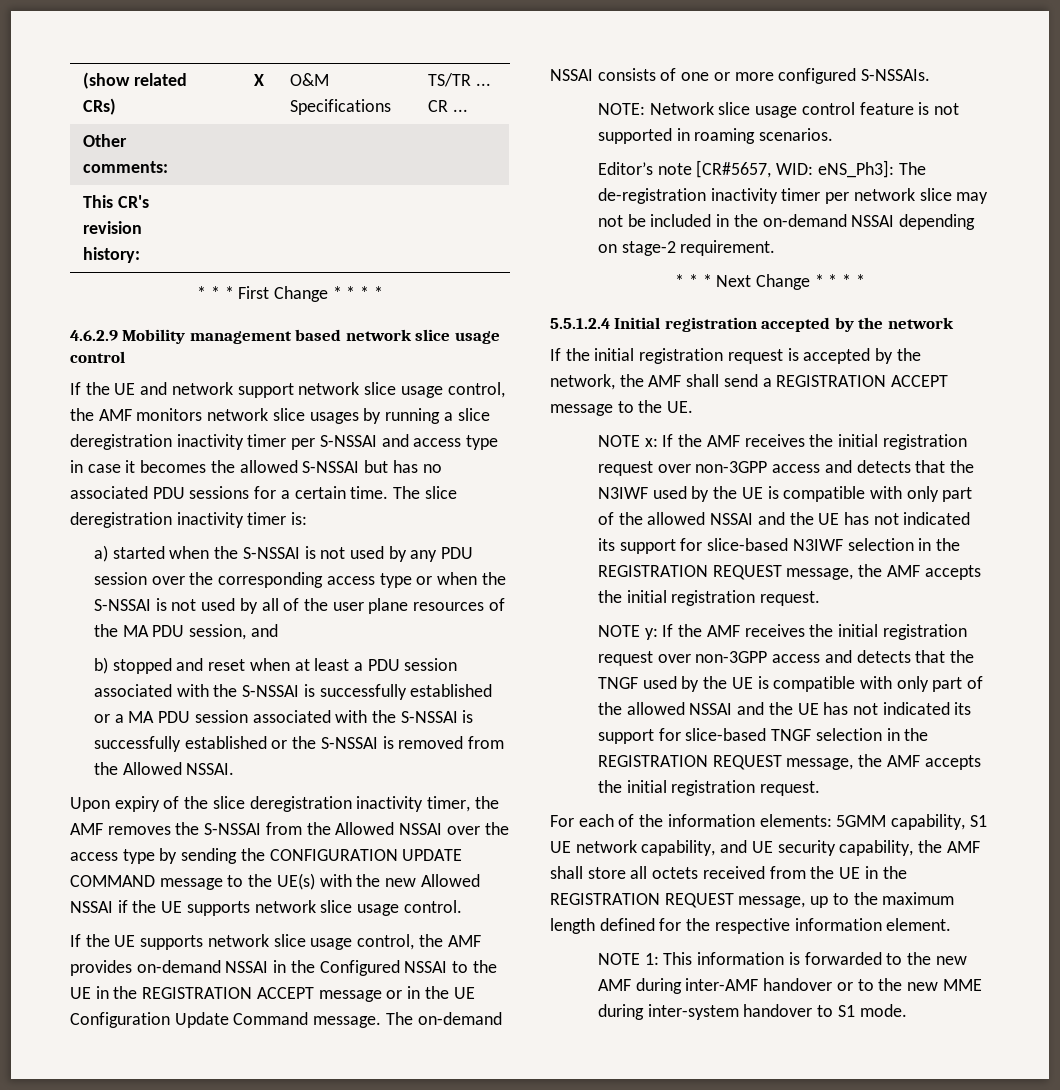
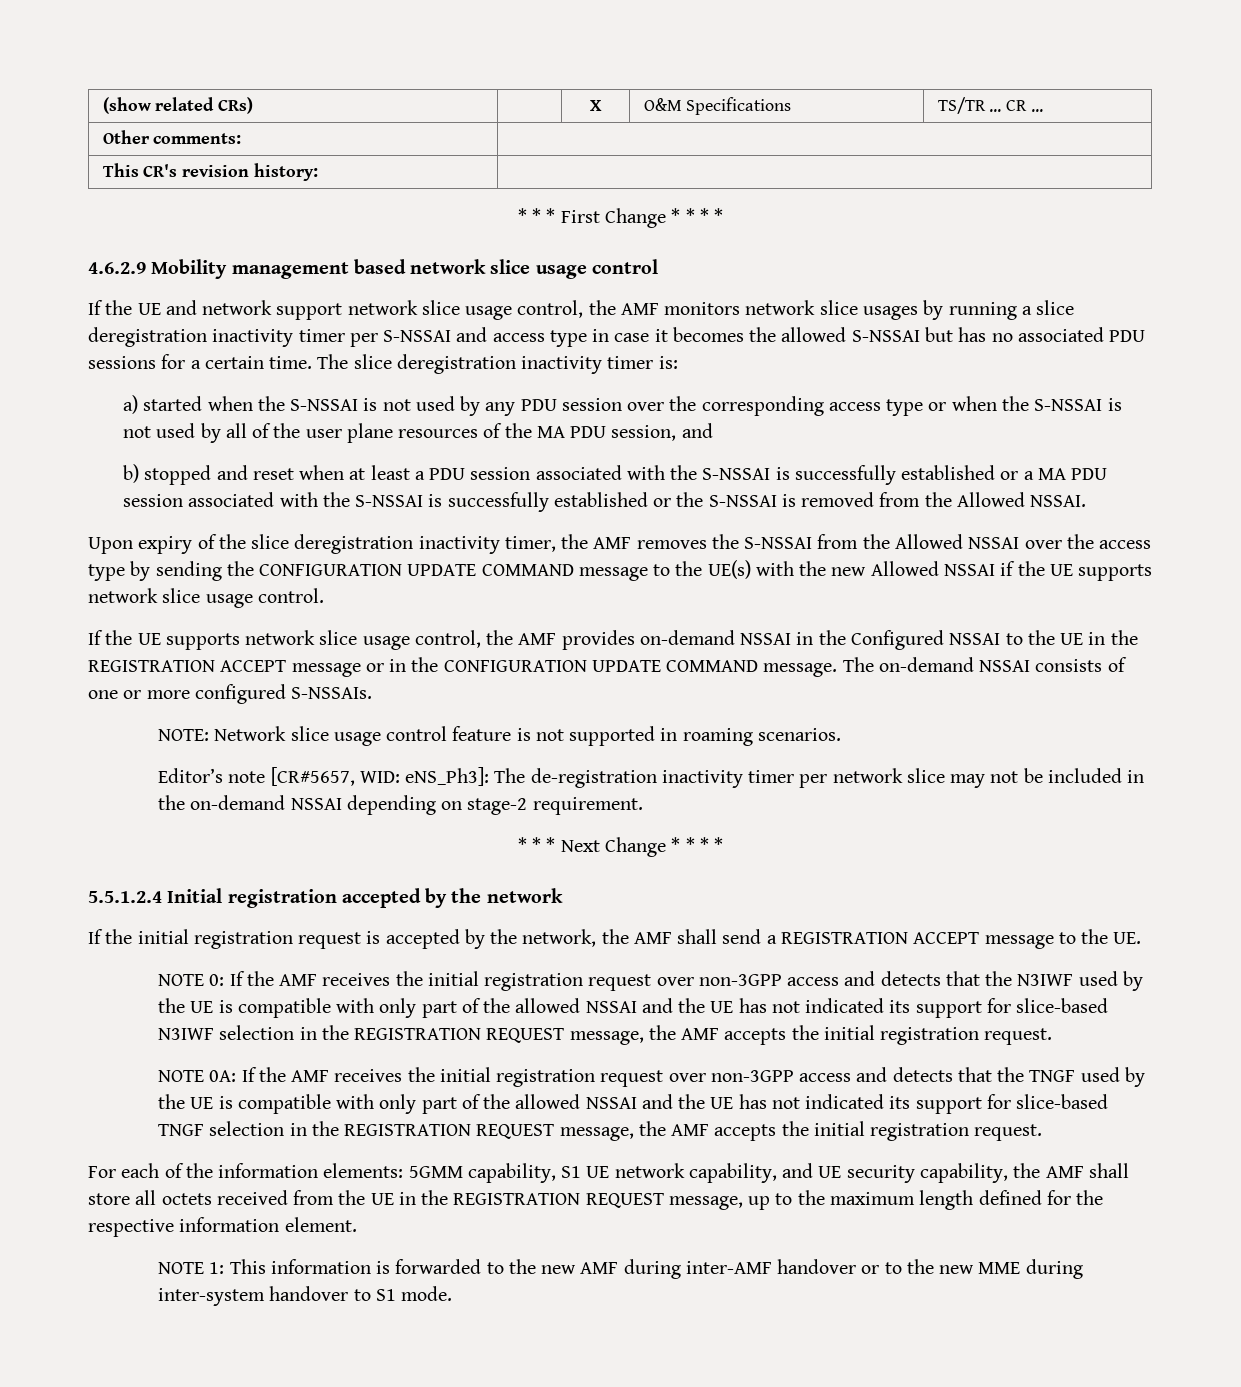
[453,987,475,999] [70,1012,309,1028] UE Configuration Update Command -> [443,660,759,672] CONFIGURATION UPDATE COMMAND
[644,438,658,447] x: -> [209,974,225,986] 0:
[644,628,658,640] y: -> [209,1070,237,1082] 0A:

